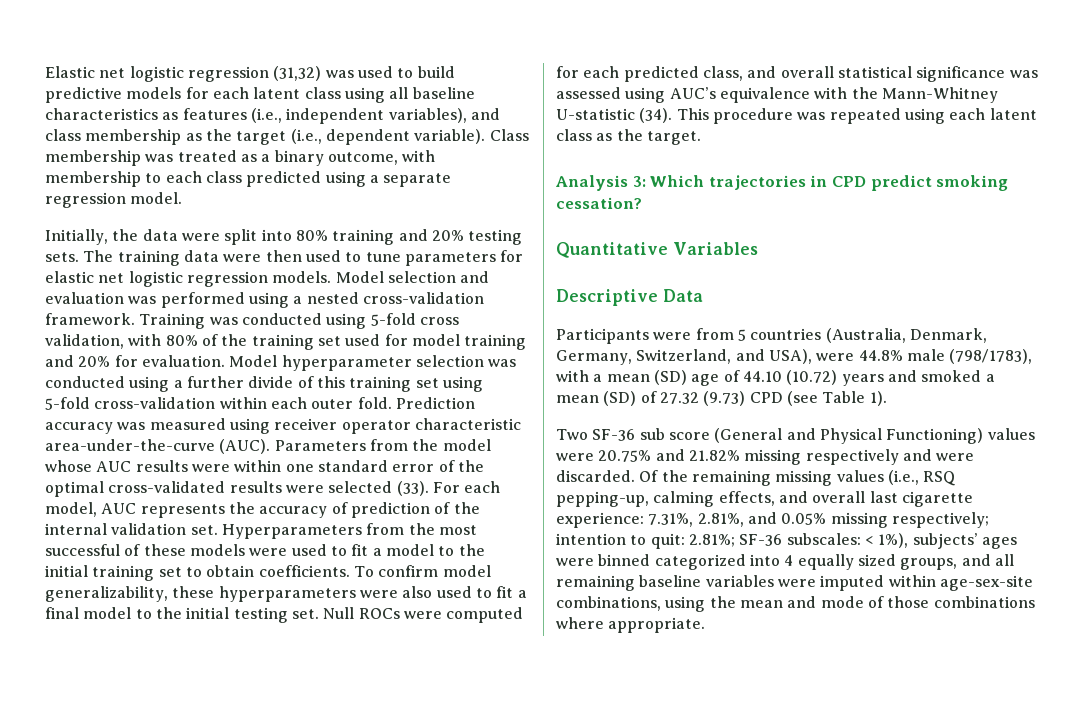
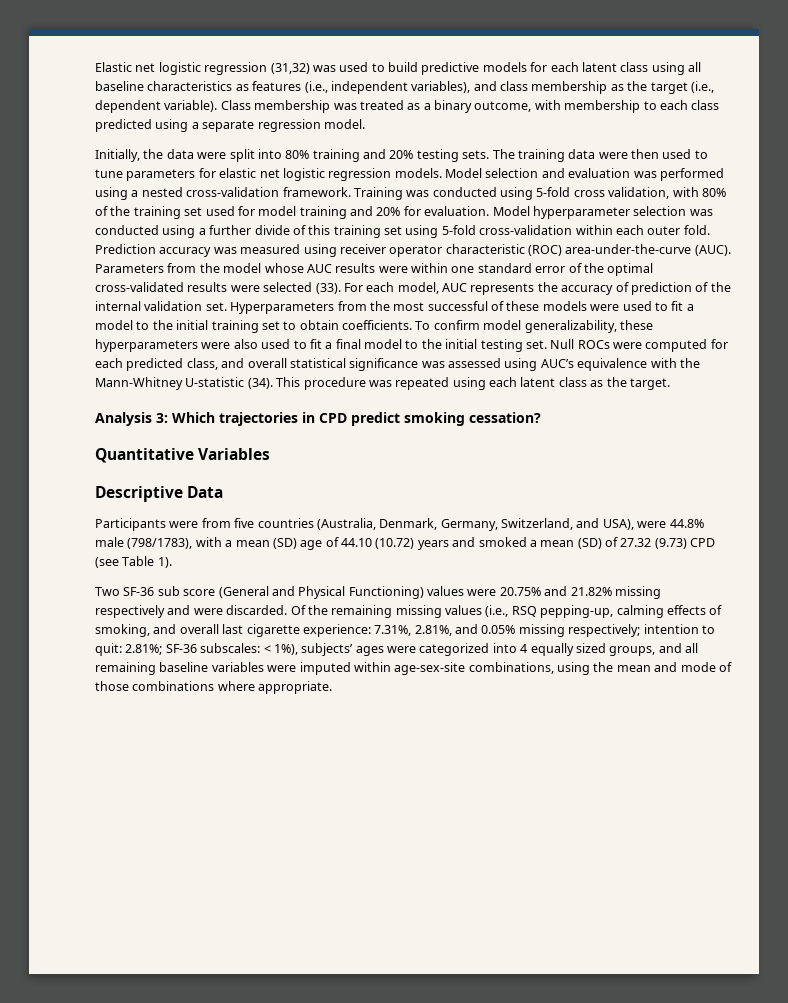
(521, 424) none -> [528,245,562,256] (ROC)
[737,329,746,341] 5 -> [234,518,255,528] five
[718,491,775,506] effects, -> [666,605,723,615] [95,624,150,637] effects of smoking,
[598,554,651,566] binned -> (416, 649) none

